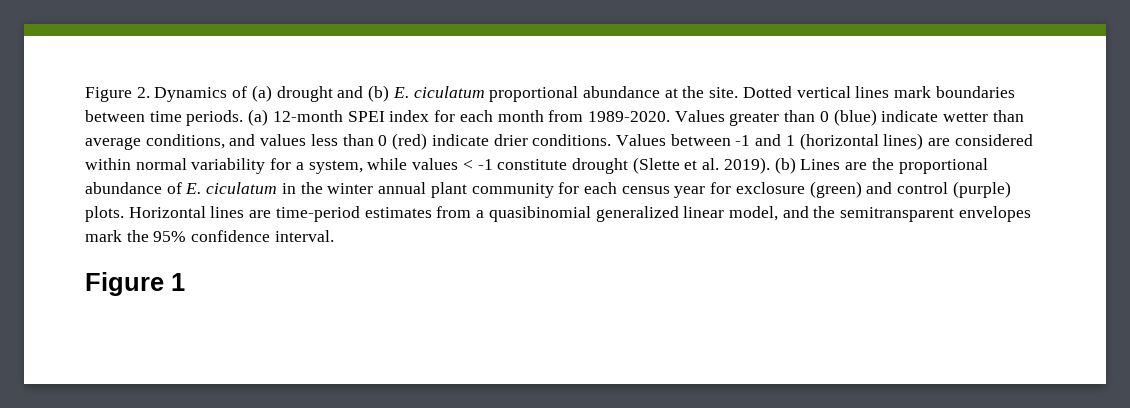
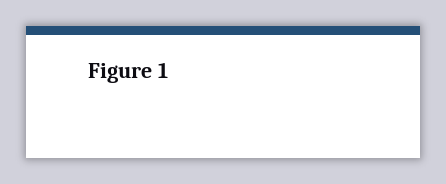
[85,85,1015,102] [85,109,1024,126] [85,133,1033,150] [85,157,988,174] [85,181,1011,198] [85,206,1031,222] [85,230,334,242] [85,272,164,296] Figure 2. Dynamics of (a) drought and (b) E. ciculatum proportional abundance at the site. Dotted vertical lines mark boundaries between time periods. (a) 12-month SPEI index for each month from 1989-2020. Values greater than 0 (blue) indicate wetter than average conditions, and values less than 0 (red) indicate drier conditions. Values between -1 and 1 (horizontal lines) are considered within normal variability for a system, while values < -1 constitute drought (Slette et al. 2019). (b) Lines are the proportional abundance of E. ciculatum in the winter annual plant community for each census year for exclosure (green) and control (purple) plots. Horizontal lines are time-period estimates from a quasibinomial generalized linear model, and the semitransparent envelopes mark the 95% confidence interval. // Figure -> [88,63,152,83] Figure

